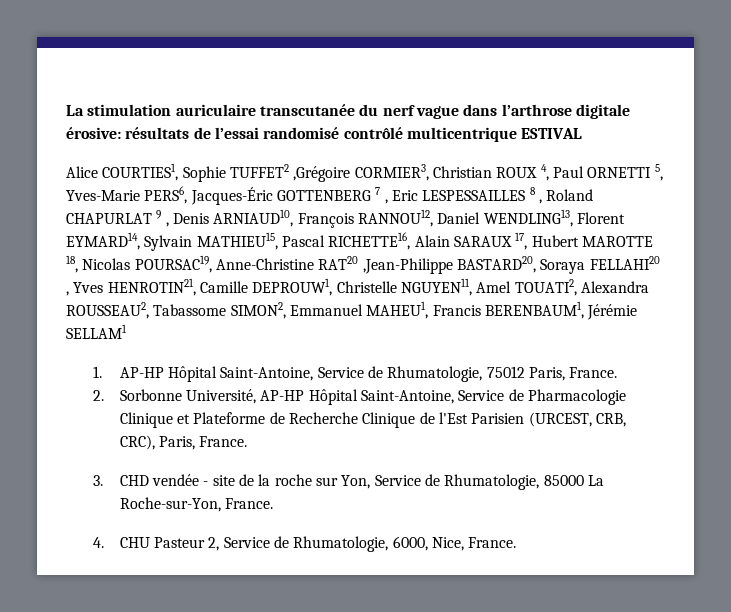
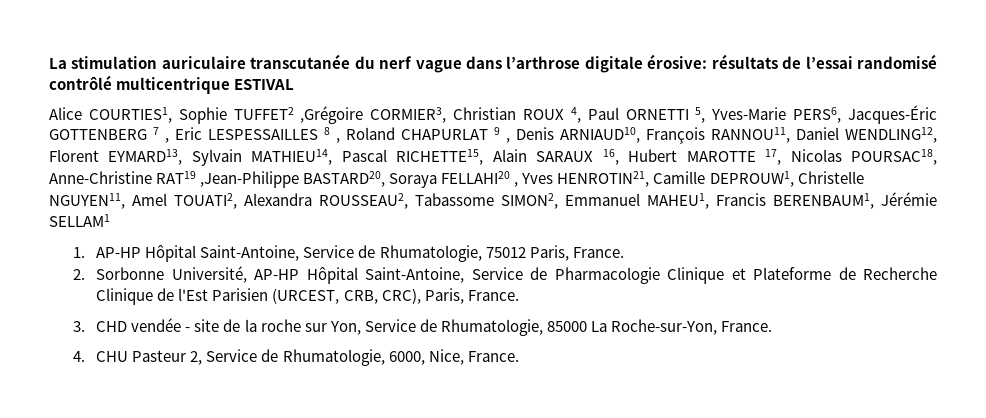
[357,209,625,227] [66,232,411,251] RANNOU12, Daniel WENDLING13, Florent EYMARD14, Sylvain MATHIEU15, Pascal RICHETTE16, -> [711,127,937,143] [49,149,484,166] RANNOU11, Daniel WENDLING12, Florent EYMARD13, Sylvain MATHIEU14, Pascal RICHETTE15,
[515,232,528,250] 17, -> [602,149,619,165] 16,
[66,255,359,273] 18, Nicolas POURSAC19, Anne-Christine RAT20 -> [765,149,937,165] [49,171,197,184] 17, Nicolas POURSAC18, Anne-Christine RAT19

